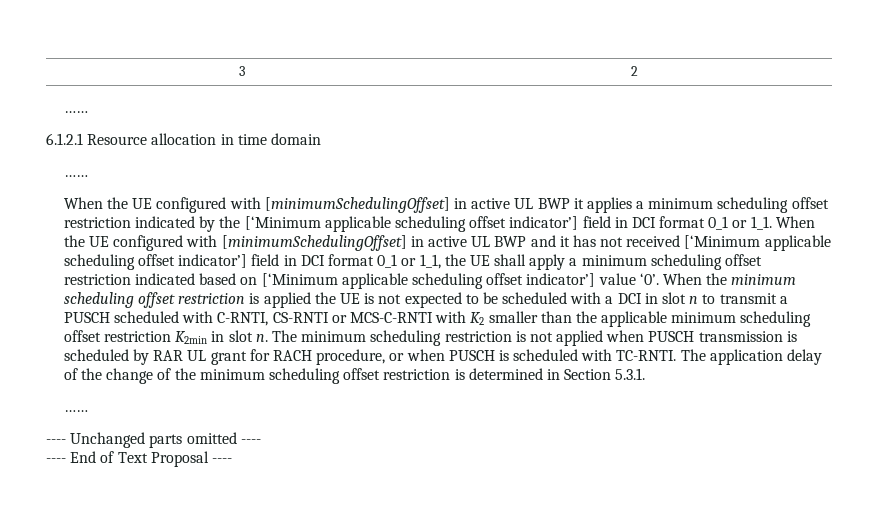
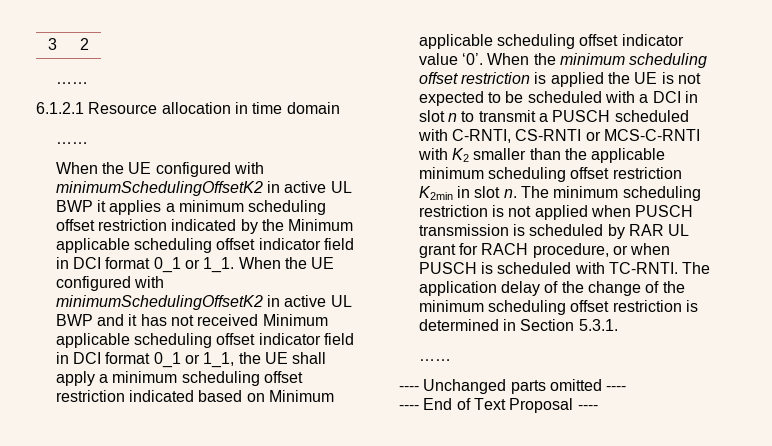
[264,197,450,213] [minimumSchedulingOffset] -> [55,181,263,196] minimumSchedulingOffsetK2
[244,216,579,232] [‘Minimum applicable scheduling offset indicator’] -> [288,219,354,231] [55,238,321,253] Minimum applicable scheduling offset indicator
[221,235,407,251] [minimumSchedulingOffset] -> [55,295,263,310] minimumSchedulingOffsetK2
[684,235,831,251] [63,254,248,270] [‘Minimum applicable scheduling offset indicator’] -> [262,314,328,326] [55,333,321,348] Minimum applicable scheduling offset indicator
[261,273,596,289] [‘Minimum applicable scheduling offset indicator’] -> [269,390,335,402] [418,34,684,49] Minimum applicable scheduling offset indicator

